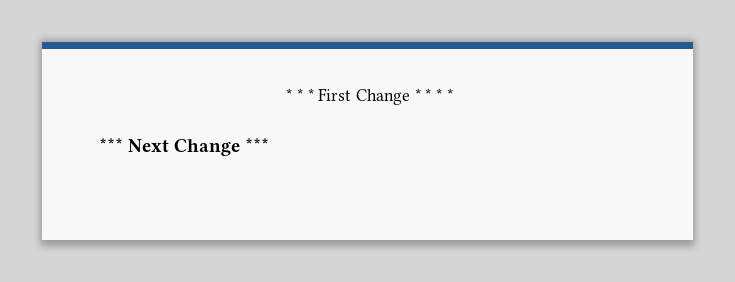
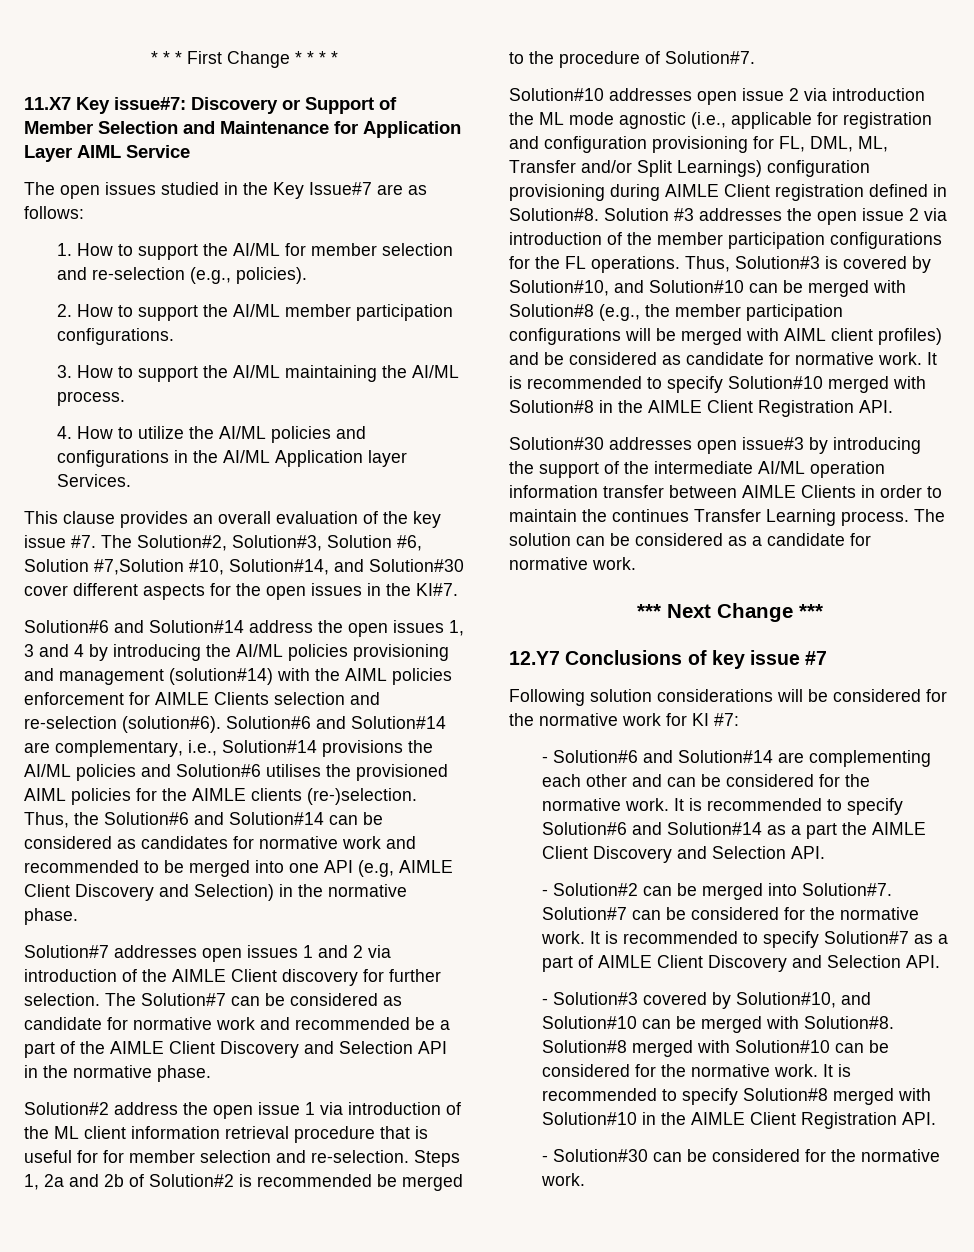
[99,138,270,156] *** Next Change *** -> [24,97,397,114] [24,121,461,138] [24,145,190,162] [24,182,427,199] [24,206,84,219] [56,243,453,260] [56,267,307,284] [56,304,453,321] [56,328,174,345] [56,365,459,382] [56,391,125,406] [56,426,366,443] [56,450,407,467] [56,474,131,487] [24,511,441,528] [24,535,422,551] [24,559,464,575] [24,583,458,600] [24,620,464,637] [24,644,449,661] [24,668,452,685] [24,692,380,705] [24,716,446,733] [24,740,433,757] [24,764,448,781] [24,788,417,805] [24,812,383,828] [24,836,416,849] [24,860,453,877] [24,884,407,901] [24,908,78,925] [24,945,391,962] [24,969,441,986] [24,993,402,1006] [24,1017,450,1030] [24,1041,447,1058] [24,1065,211,1082] [24,1102,461,1119] [24,1126,428,1143] [24,1150,460,1167] [24,1174,463,1191] [509,51,755,68] [509,88,925,105] [509,112,932,129] [509,136,888,153] [509,160,870,177] [509,184,947,201] [509,208,947,225] [509,232,942,249] [509,256,931,273] [509,280,906,297] [509,304,843,321] [509,328,942,345] [509,352,937,365] [509,376,926,393] [509,400,893,417] [509,437,921,454] [509,461,885,478] [509,485,942,498] [509,509,945,526] [509,533,871,546] [509,557,636,570] [636,603,823,622] [509,650,828,669] [509,689,947,706] [509,713,739,726] [541,750,931,767] [541,774,870,787] [541,798,903,815] [541,822,926,839] [541,846,825,863] [541,883,892,900] [541,907,919,920] [540,931,948,948] [541,955,940,972] [541,992,871,1009] [541,1016,894,1033] [541,1040,889,1057] [541,1064,851,1077] [541,1088,931,1105] [541,1112,936,1129] [541,1149,940,1162] [540,1173,585,1186] 11.X7 Key issue#7: Discovery or Support of Member Selection and Maintenance for Application Layer AIML Service // The open issues studied in the Key Issue#7 are as follows: // 1. How to support the AI/ML for member selection and re-selection (e.g., policies). // 2. How to support the AI/ML member participation configurations. // 3. How to support the AI/ML maintaining the AI/ML process. // 4. How to utilize the AI/ML policies and configurations in the AI/ML Application layer Services. // This clause provides an overall evaluation of the key issue #7. The Solution#2, Solution#3, Solution #6, Solution #7,Solution #10, Solution#14, and Solution#30 cover different aspects for the open issues in the KI#7. // Solution#6 and Solution#14 address the open issues 1, 3 and 4 by introducing the AI/ML policies provisioning and management (solution#14) with the AIML policies enforcement for AIMLE Clients selection and re-selection (solution#6). Solution#6 and Solution#14 are complementary, i.e., Solution#14 provisions the AI/ML policies and Solution#6 utilises the provisioned AIML policies for the AIMLE clients (re-)selection. Thus, the Solution#6 and Solution#14 can be considered as candidates for normative work and recommended to be merged into one API (e.g, AIMLE Client Discovery and Selection) in the normative phase. // Solution#7 addresses open issues 1 and 2 via introduction of the AIMLE Client discovery for further selection. The Solution#7 can be considered as candidate for normative work and recommended be a part of the AIMLE Client Discovery and Selection API in the normative phase. // Solution#2 address the open issue 1 via introduction of the ML client information retrieval procedure that is useful for for member selection and re-selection. Steps 1, 2a and 2b of Solution#2 is recommended be merged to the procedure of Solution#7. // Solution#10 addresses open issue 2 via introduction the ML mode agnostic (i.e., applicable for registration and configuration provisioning for FL, DML, ML, Transfer and/or Split Learnings) configuration provisioning during AIMLE Client registration defined in Solution#8. Solution #3 addresses the open issue 2 via introduction of the member participation configurations for the FL operations. Thus, Solution#3 is covered by Solution#10, and Solution#10 can be merged with Solution#8 (e.g., the member participation configurations will be merged with AIML client profiles) and be considered as candidate for normative work. It is recommended to specify Solution#10 merged with Solution#8 in the AIMLE Client Registration API. // Solution#30 addresses open issue#3 by introducing the support of the intermediate AI/ML operation information transfer between AIMLE Clients in order to maintain the continues Transfer Learning process. The solution can be considered as a candidate for normative work. // *** Next Change *** // 12.Y7 Conclusions of key issue #7 // Following solution considerations will be considered for the normative work for KI #7: // - Solution#6 and Solution#14 are complementing each other and can be considered for the normative work. It is recommended to specify Solution#6 and Solution#14 as a part the AIMLE Client Discovery and Selection API. // - Solution#2 can be merged into Solution#7. Solution#7 can be considered for the normative work. It is recommended to specify Solution#7 as a part of AIMLE Client Discovery and Selection API. // - Solution#3 covered by Solution#10, and Solution#10 can be merged with Solution#8. Solution#8 merged with Solution#10 can be considered for the normative work. It is recommended to specify Solution#8 merged with Solution#10 in the AIMLE Client Registration API. // - Solution#30 can be considered for the normative work.

